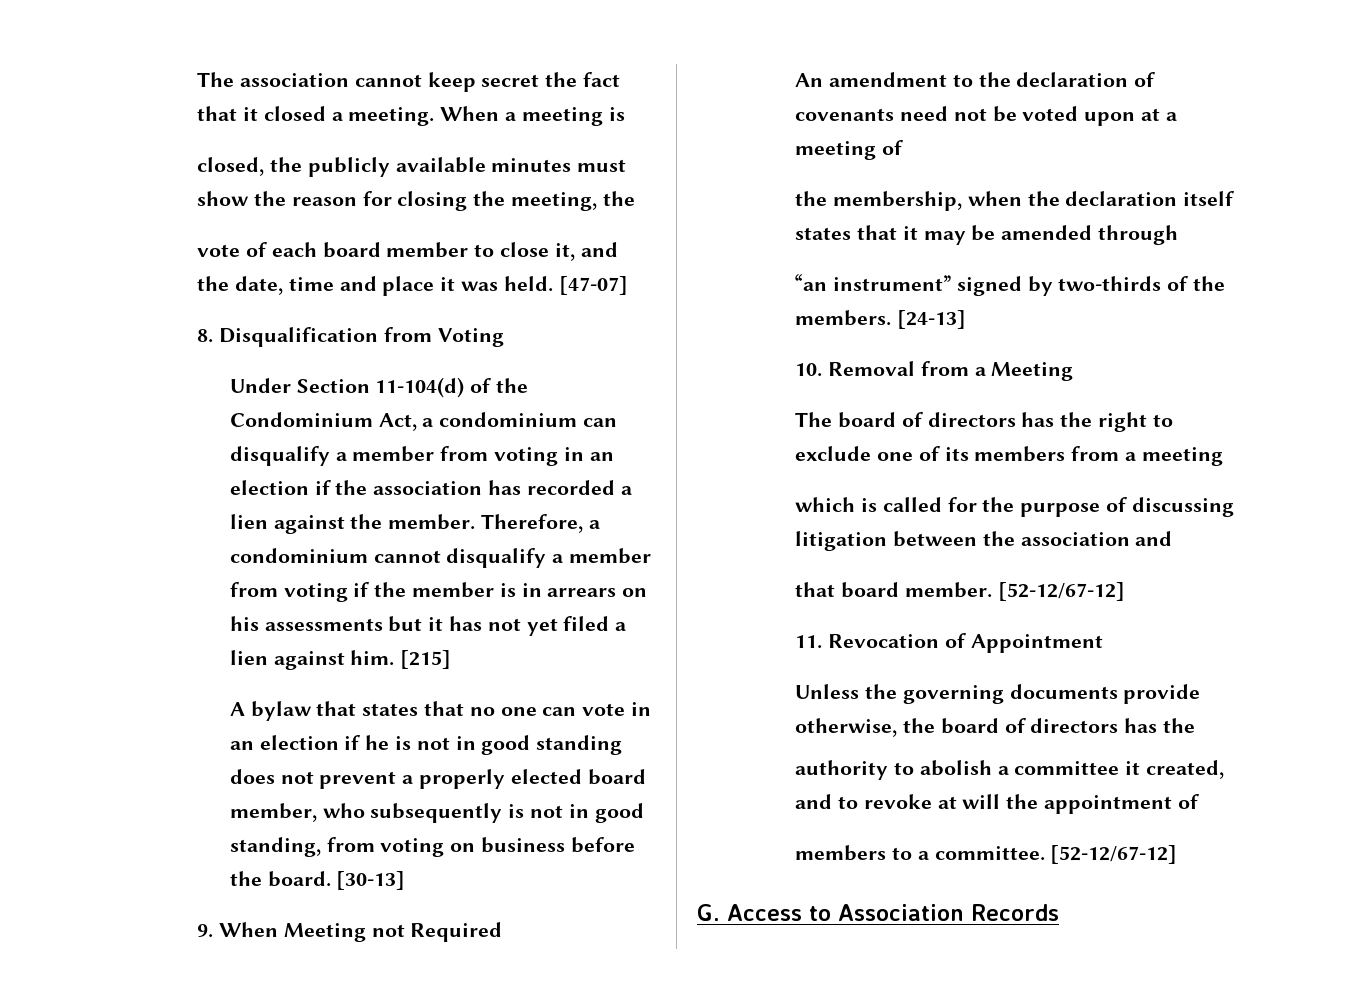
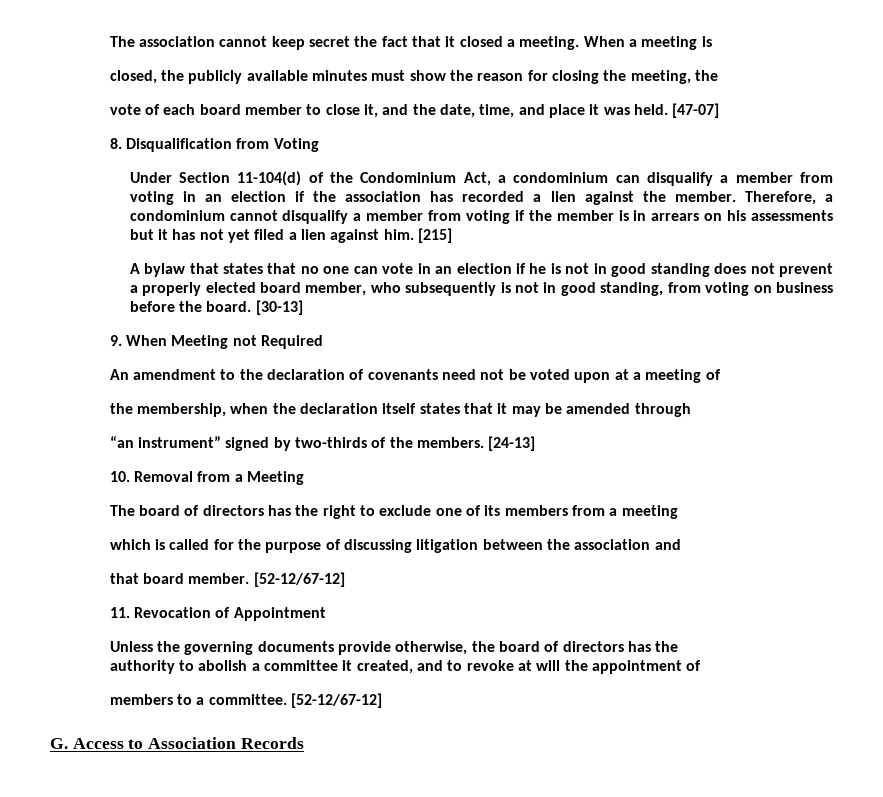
[288,277,334,291] time -> [479,104,515,118] time,

